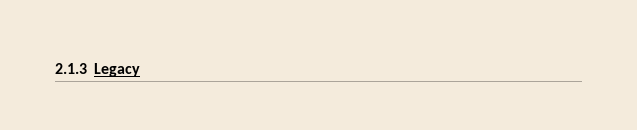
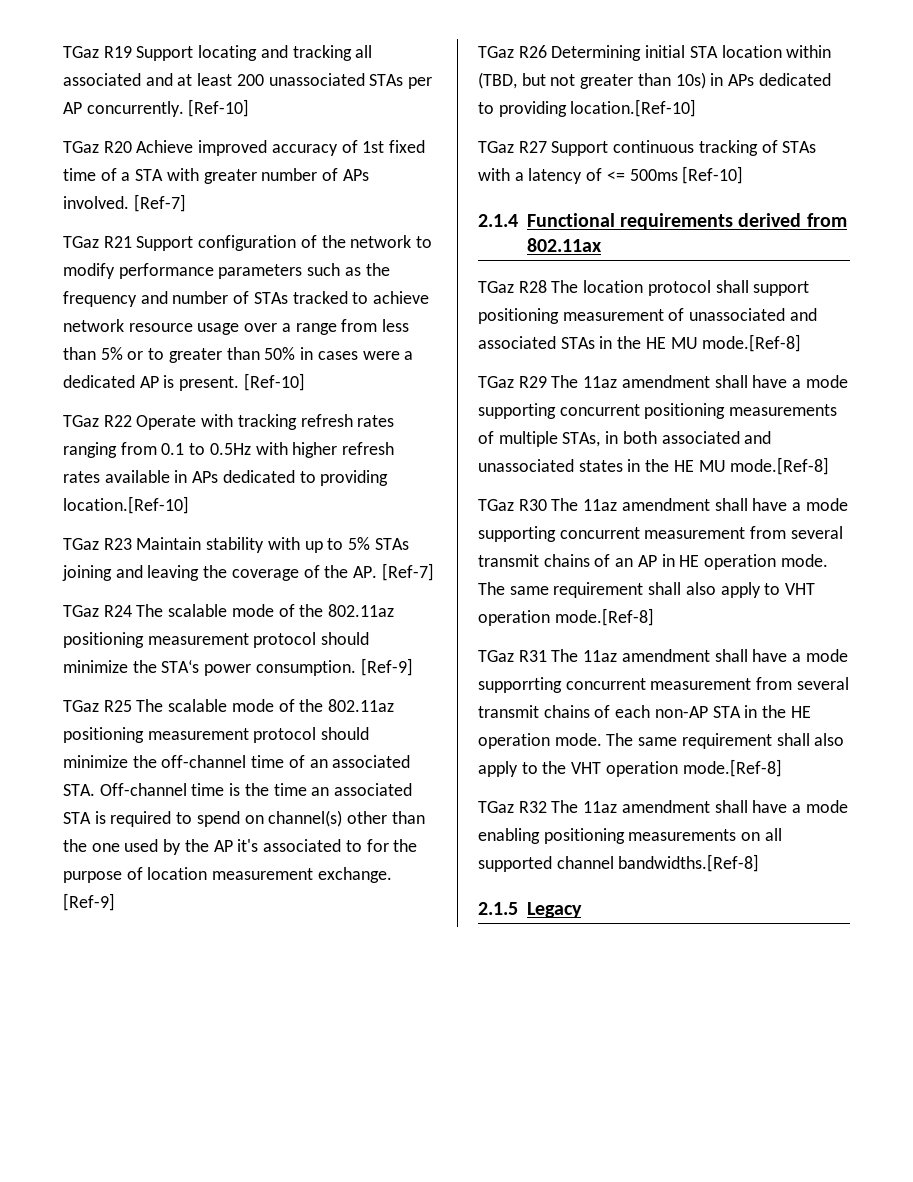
[55,63,87,74] 2.1.3 -> [63,45,373,61] [63,73,433,89] [63,99,250,117] [63,140,426,156] [63,168,369,184] [63,194,186,212] [63,235,433,251] [63,263,390,279] [63,291,430,307] [63,319,410,335] [63,347,414,363] [63,373,305,391] [63,414,395,430] [63,442,395,458] [63,470,389,486] [63,496,189,514] [63,537,409,553] [62,563,434,581] [63,604,395,617] [63,632,370,648] [63,658,413,676] [63,699,395,712] [63,727,370,743] [63,755,411,768] [63,783,413,796] [63,810,425,827] [63,839,418,855] [63,867,392,883] [63,893,115,911] [478,45,832,61] [478,72,831,89] [478,99,697,117] [478,140,817,156] [478,166,744,184] [478,213,847,230] [526,238,602,252] [478,280,810,296] [478,308,817,324] [478,334,802,352] [478,375,848,388] [478,403,838,419] [478,431,772,447] [478,457,830,475] [478,498,848,511] [478,526,843,542] [478,554,828,570] [478,582,816,598] [478,608,654,626] [478,649,848,662] [478,677,849,693] [478,705,811,718] [478,733,845,749] [478,759,782,777] [478,800,848,813] [478,828,782,844] [478,854,760,872] [478,902,518,915] TGaz R19 Support locating and tracking all associated and at least 200 unassociated STAs per AP concurrently. [Ref-10] // TGaz R20 Achieve improved accuracy of 1st fixed time of a STA with greater number of APs involved. [Ref-7] // TGaz R21 Support configuration of the network to modify performance parameters such as the frequency and number of STAs tracked to achieve network resource usage over a range from less than 5% or to greater than 50% in cases were a dedicated AP is present. [Ref-10] // TGaz R22 Operate with tracking refresh rates ranging from 0.1 to 0.5Hz with higher refresh rates available in APs dedicated to providing location.[Ref-10] // TGaz R23 Maintain stability with up to 5% STAs joining and leaving the coverage of the AP. [Ref-7] // TGaz R24 The scalable mode of the 802.11az positioning measurement protocol should minimize the STA‘s power consumption. [Ref-9] // TGaz R25 The scalable mode of the 802.11az positioning measurement protocol should minimize the off-channel time of an associated STA. Off-channel time is the time an associated STA is required to spend on channel(s) other than the one used by the AP it's associated to for the purpose of location measurement exchange. [Ref-9] // TGaz R26 Determining initial STA location within (TBD, but not greater than 10s) in APs dedicated to providing location.[Ref-10] // TGaz R27 Support continuous tracking of STAs with a latency of <= 500ms [Ref-10] // 2.1.4 Functional requirements derived from 802.11ax // TGaz R28 The location protocol shall support positioning measurement of unassociated and associated STAs in the HE MU mode.[Ref-8] // TGaz R29 The 11az amendment shall have a mode supporting concurrent positioning measurements of multiple STAs, in both associated and unassociated states in the HE MU mode.[Ref-8] // TGaz R30 The 11az amendment shall have a mode supporting concurrent measurement from several transmit chains of an AP in HE operation mode. The same requirement shall also apply to VHT operation mode.[Ref-8] // TGaz R31 The 11az amendment shall have a mode supporrting concurrent measurement from several transmit chains of each non-AP STA in the HE operation mode. The same requirement shall also apply to the VHT operation mode.[Ref-8] // TGaz R32 The 11az amendment shall have a mode enabling positioning measurements on all supported channel bandwidths.[Ref-8] // 2.1.5

